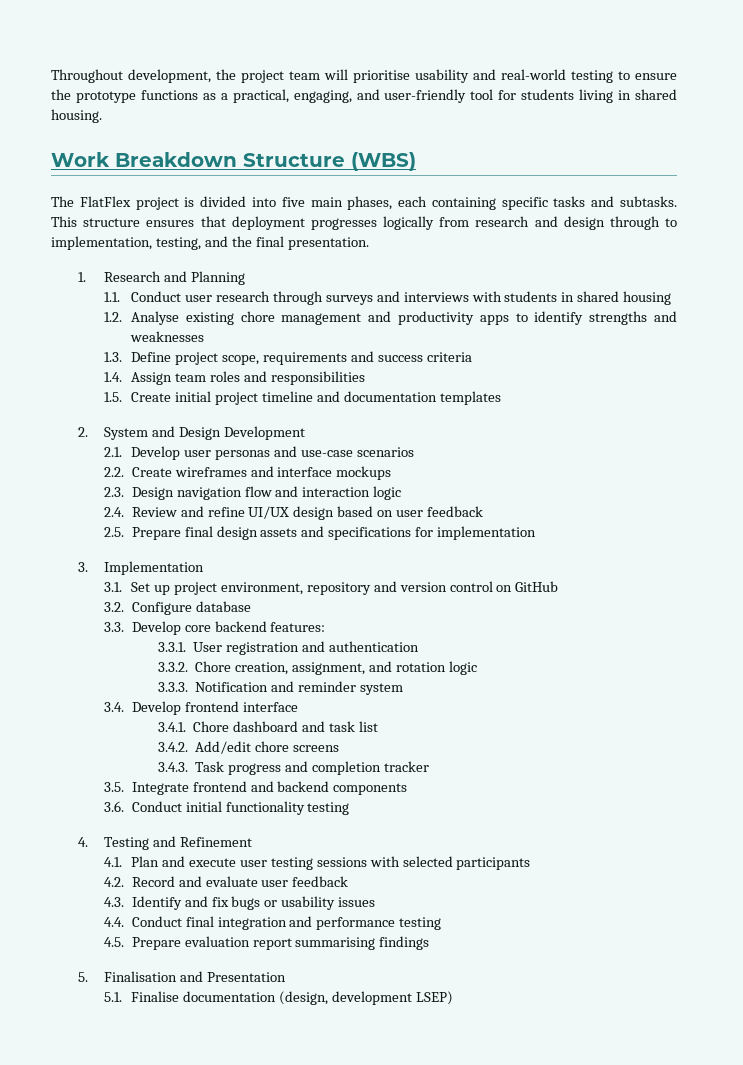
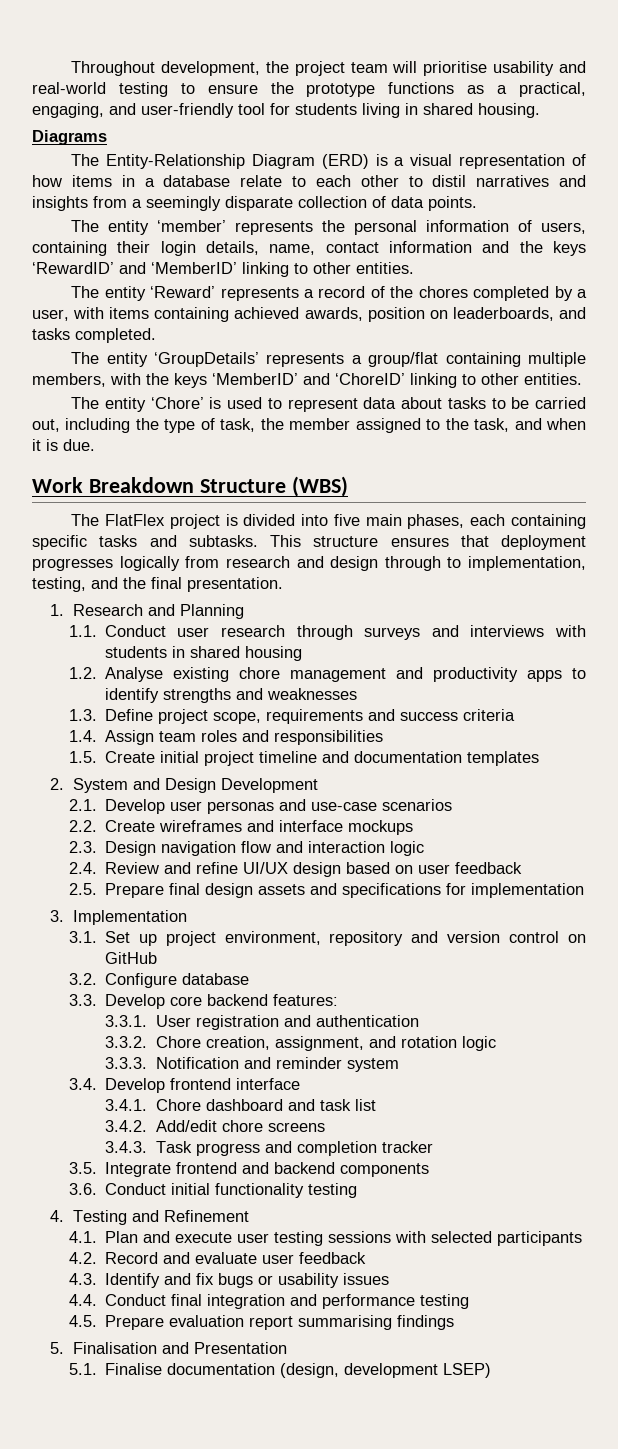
(102, 116) none -> [32,130,107,145] [71,154,586,169] [32,175,586,187] [32,196,477,211] [71,220,586,235] [32,241,586,256] [32,262,414,277] [71,286,587,301] [32,307,586,322] [32,328,156,343] [71,352,586,367] [32,373,582,388] [71,397,586,412] [32,418,586,433] [32,439,95,451] // Diagrams // The Entity-Relationship Diagram (ERD) is a visual representation of how items in a database relate to each other to distil narratives and insights from a seemingly disparate collection of data points. // The entity ‘member’ represents the personal information of users, containing their login details, name, contact information and the keys ‘RewardID’ and ‘MemberID’ linking to other entities. // The entity ‘Reward’ represents a record of the chores completed by a user, with items containing achieved awards, position on leaderboards, and tasks completed. // The entity ‘GroupDetails’ represents a group/flat containing multiple members, with the keys ‘MemberID’ and ‘ChoreID’ linking to other entities. // The entity ‘Chore’ is used to represent data about tasks to be carried out, including the type of task, the member assigned to the task, and when it is due.

